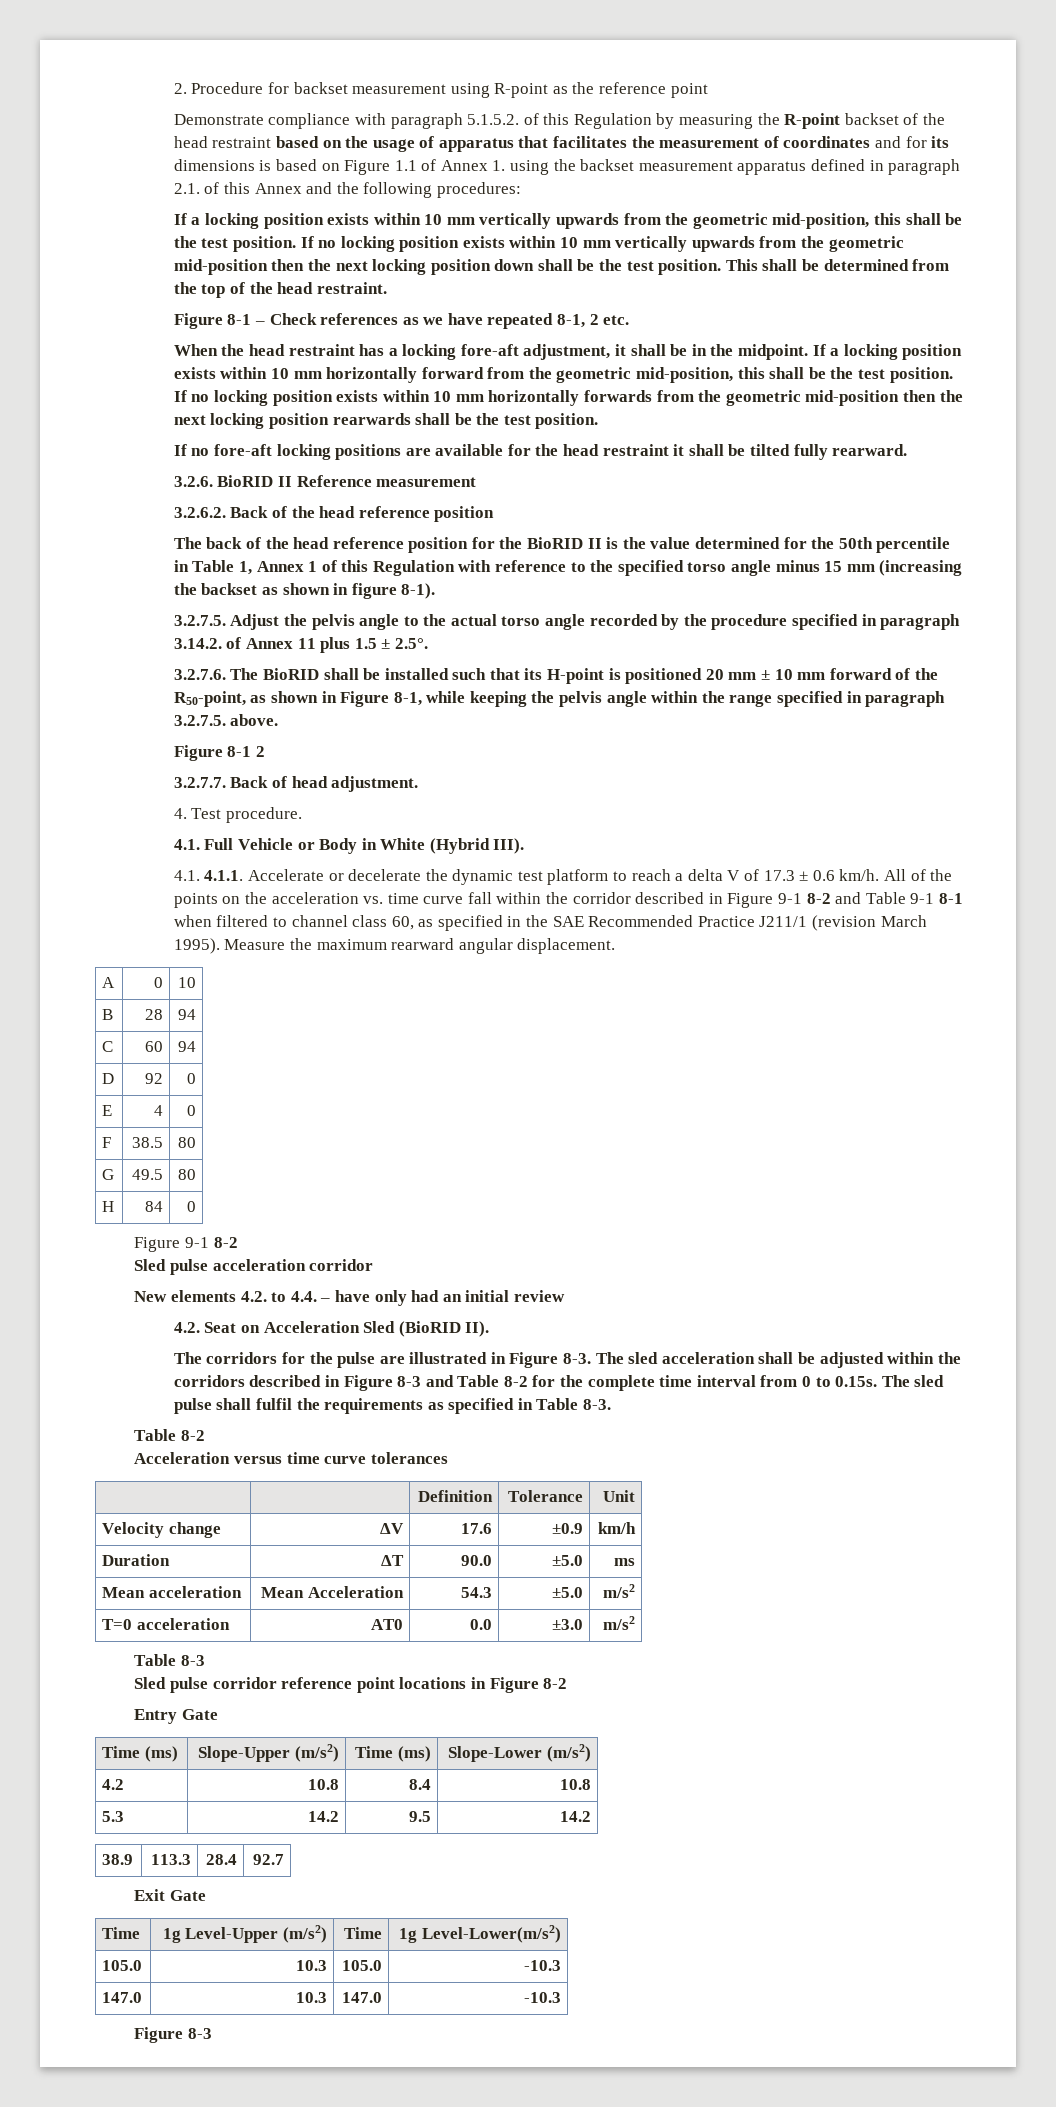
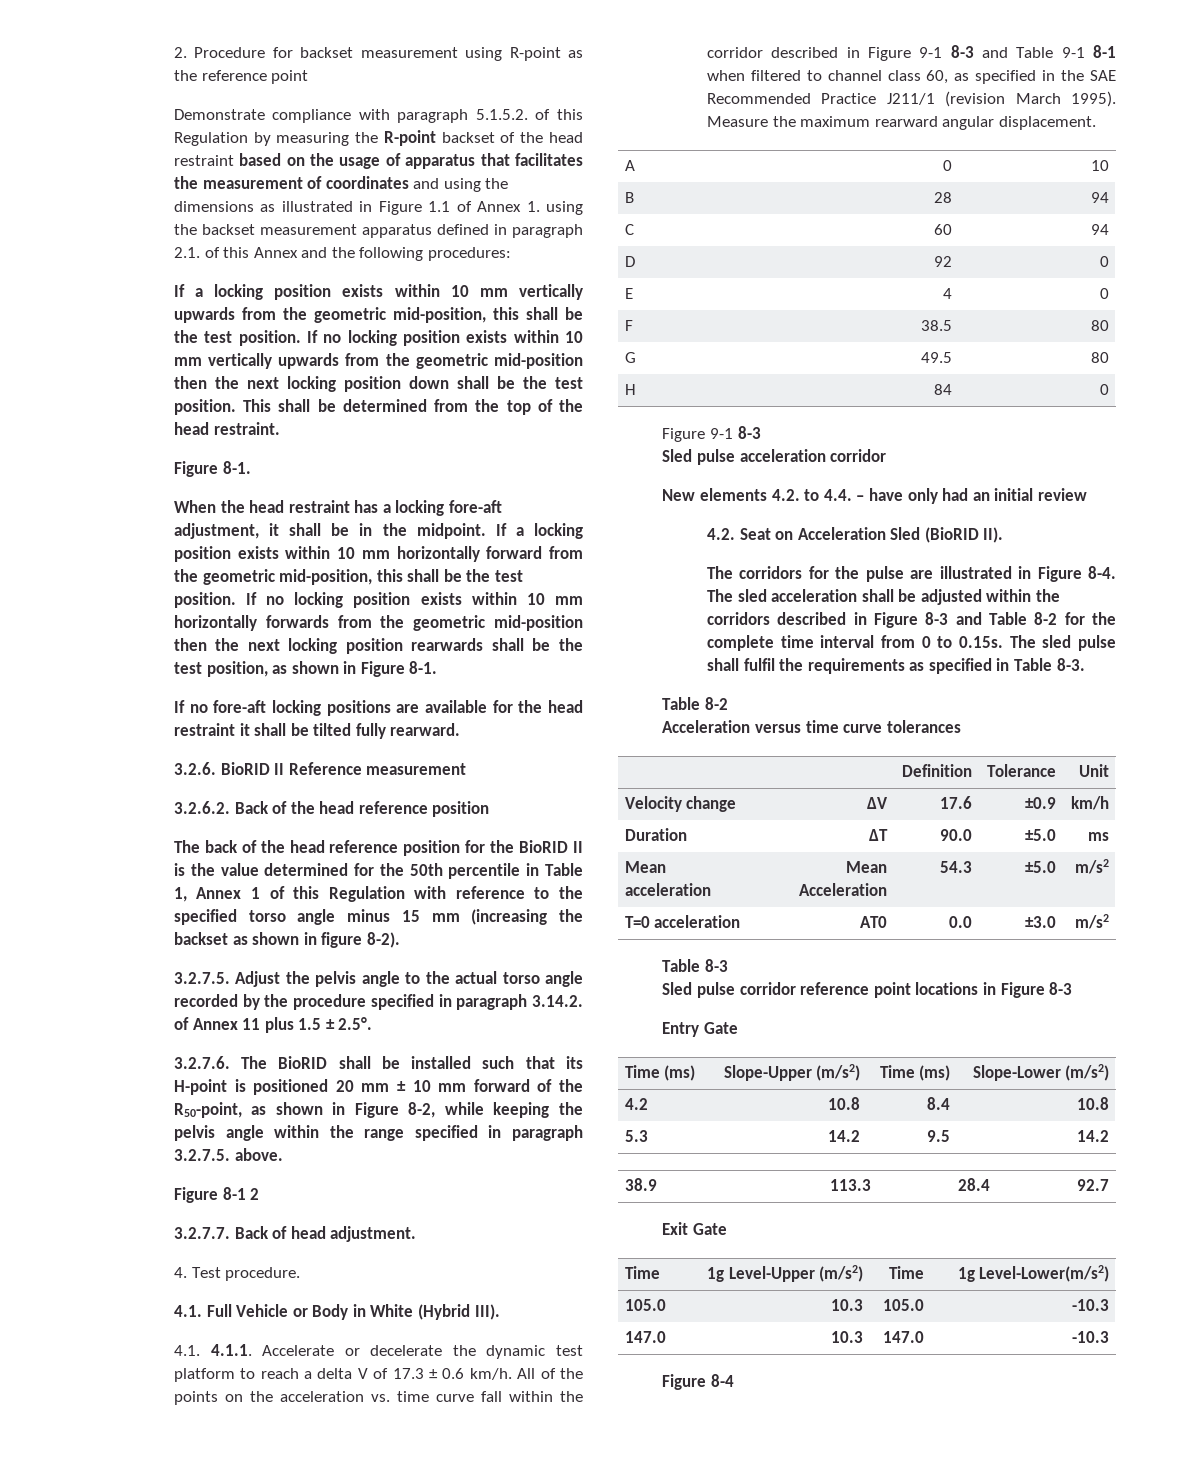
[905,136,950,148] [173,159,340,171] for its dimensions is based on -> [443,178,509,192] [173,201,373,212] using the dimensions as illustrated in
[227,313,630,329] 8-1 – Check references as we have repeated 8-1, 2 etc. -> [222,461,251,474] 8-1.
[535,413,599,429] position. -> [206,661,438,677] position, as shown in Figure 8-1.
[401,583,436,599] 8-1). -> [366,932,400,948] 8-2).
[393,692,422,706] 8-1, -> [408,1102,436,1118] 8-2,
[806,893,831,904] 8-2 -> [950,45,974,58] 8-3
[213,1237,238,1248] 8-2 -> [737,426,761,439] 8-3
[563,1353,592,1364] 8-3. -> [1088,566,1117,579] 8-4.
[543,1678,568,1689] 8-2 -> [1049,982,1073,995] 8-3
[187,2028,212,2039] 8-3 -> [711,1374,735,1387] 8-4

